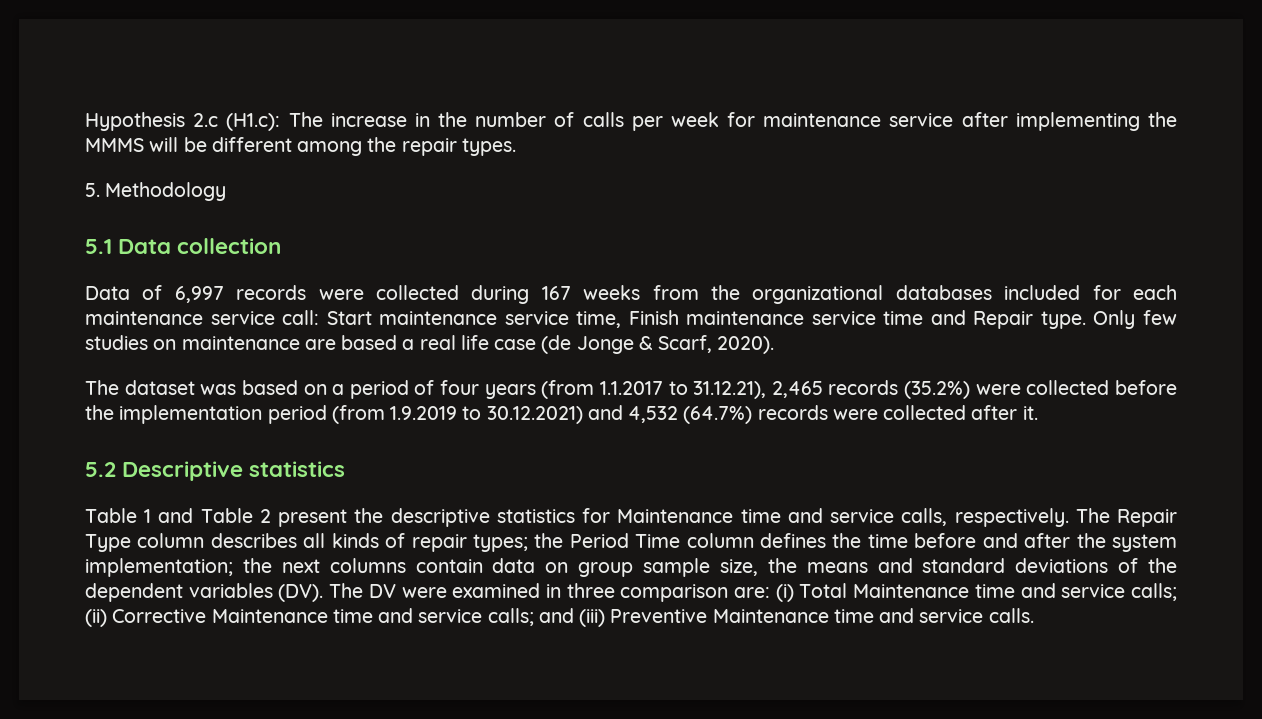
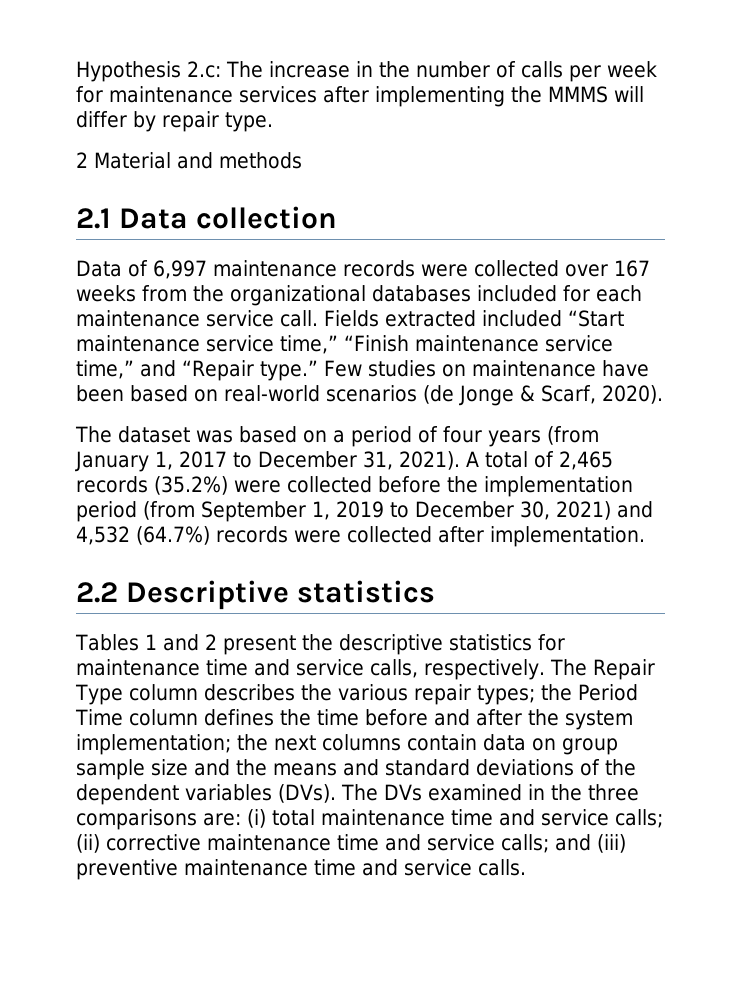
[193,113,281,131] 2.c (H1.c): -> [187,61,221,78] 2.c:
[889,113,954,127] service -> [239,86,317,103] services
[183,137,516,156] [85,182,227,201] [85,239,112,254] be different among the repair types. // 5. Methodology // 5.1 -> [76,111,273,132] [76,152,302,169] [76,208,111,229] differ by repair type. // 2 Material and methods // 2.1
[236,285,530,304] records were collected during -> [213,260,608,277] maintenance records were collected over
[282,310,1177,329] [85,335,537,350] call: Start maintenance service time, Finish maintenance service time and Repair type. Only few studies on maintenance are based a real life case -> [280,310,624,327] [76,335,613,354] [76,360,649,381] [76,385,417,402] call. Fields extracted included “Start maintenance service time,” “Finish maintenance service time,” and “Repair type.” Few studies on maintenance have been based on real-world scenarios
[599,381,767,399] 1.1.2017 to 31.12.21), -> [75,451,554,472] January 1, 2017 to December 31, 2021). A total of
[390,406,583,424] 1.9.2019 to 30.12.2021) -> [201,501,611,522] September 1, 2019 to December 30, 2021)
[1022,406,1038,420] [85,462,116,477] it. // 5.2 -> [490,526,645,547] [76,582,118,603] implementation. // 2.2
[85,508,137,523] Table -> [75,634,139,651] Tables
[200,508,253,523] Table -> (199, 642) none
[617,509,734,523] Maintenance -> [76,659,200,676] maintenance
[303,533,406,548] all kinds of -> [300,684,408,701] the various
[719,559,758,576] size, -> [151,759,230,776] size and
[278,583,970,602] (DV). The DV were examined in three comparison are: (i) Total Maintenance -> [278,784,639,803] [76,809,445,830] (DVs). The DVs examined in the three comparisons are: (i) total maintenance
[112,609,328,623] Corrective Maintenance -> [106,834,331,851] corrective maintenance
[610,609,829,623] Preventive Maintenance -> [76,859,308,880] preventive maintenance

